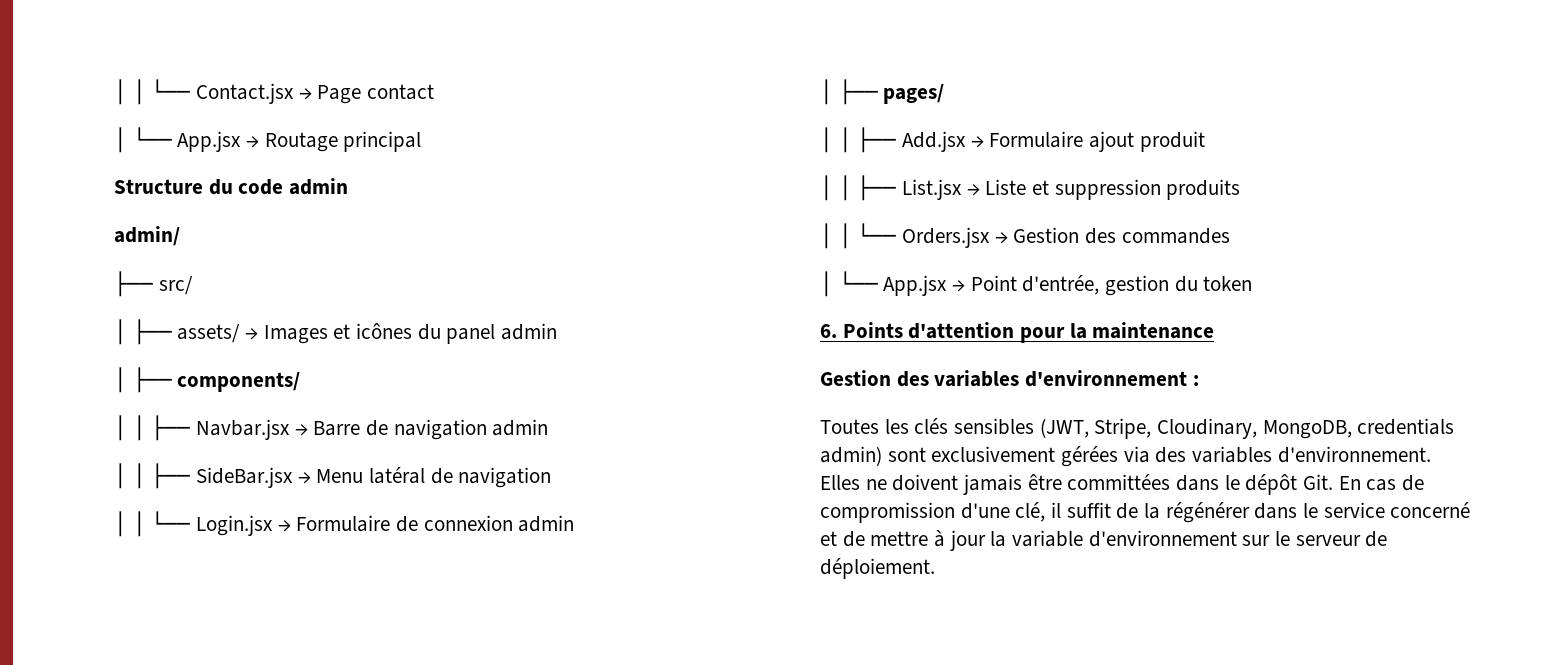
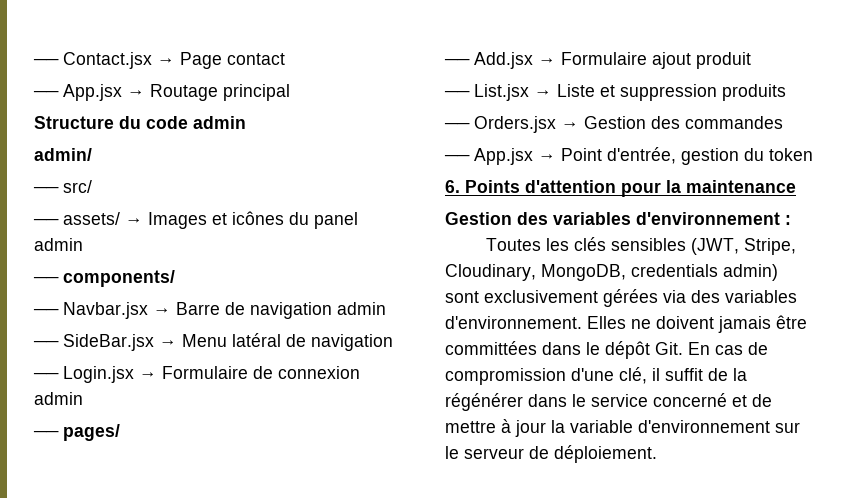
[114,79,191,105] │ │ └── -> [33,59,59,65] ──
[114,127,172,153] │ └── -> [33,91,59,97] ──
[114,271,153,297] ├── -> [33,187,59,193] ──
[114,319,172,345] │ ├── -> [33,219,59,225] ──
[114,367,172,393] │ ├── -> [33,277,59,283] ──
[114,415,191,441] │ │ ├── -> [33,309,59,315] ──
[114,463,191,489] │ │ ├── -> [33,341,59,347] ──
[114,511,191,537] │ │ └── -> [33,373,59,379] ──
[820,79,878,105] │ ├── -> [33,431,59,437] ──
[820,127,897,153] │ │ ├── -> [444,59,470,65] ──
[820,175,897,201] │ │ ├── -> [444,91,470,97] ──
[820,223,897,249] │ │ └── -> [444,123,470,129] ──
[820,271,878,297] │ └── -> [444,155,470,161] ──

